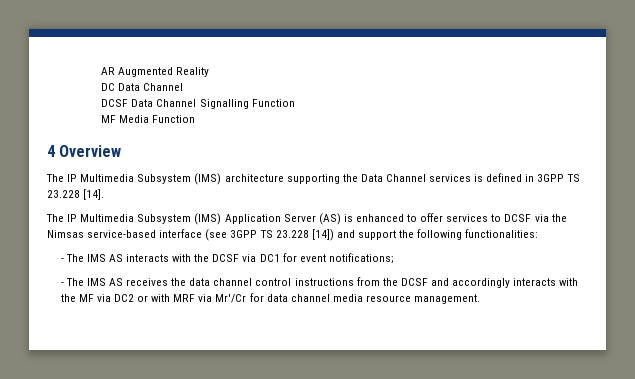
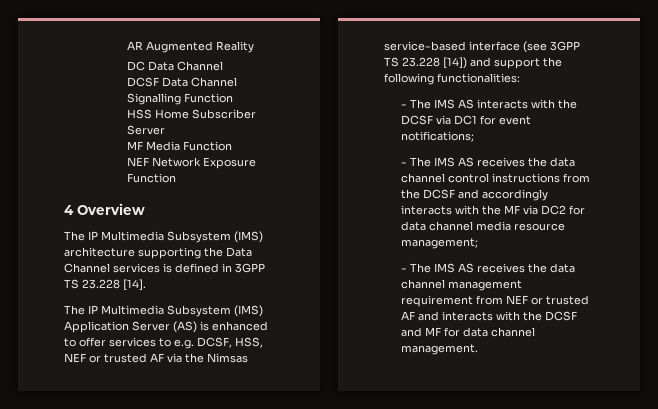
(295, 103) none -> [127,109,256,119] [127,125,165,135] // HSS Home Subscriber Server
(196, 119) none -> [127,157,256,169] [127,173,176,183] // NEF Network Exposure Function
[504,214,532,222] DCSF -> [174,337,263,349] [64,353,164,363] e.g. DCSF, HSS, NEF or trusted AF
[136,294,247,303] or with MRF via Mr'/Cr -> (566, 210) none
(411, 298) none -> [400,238,478,249] [400,263,575,273] [400,279,522,291] [400,295,589,307] [400,311,577,321] [400,327,535,337] management; // - The IMS AS receives the data channel management requirement from NEF or trusted AF and interacts with the DCSF and MF for data channel

